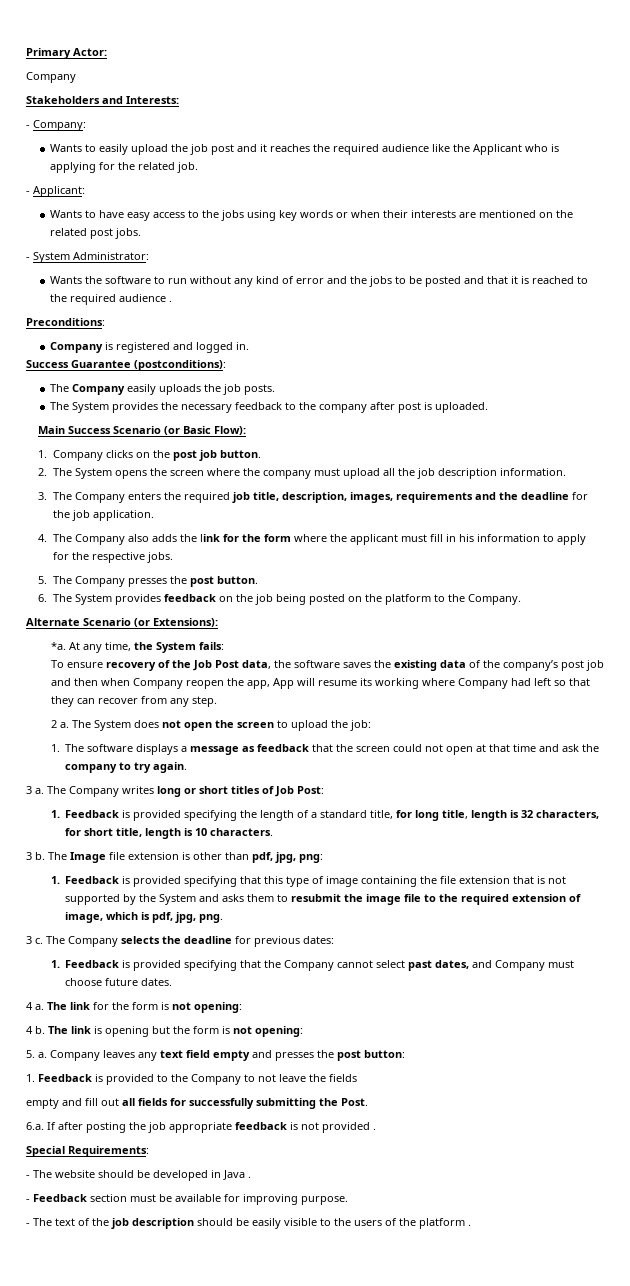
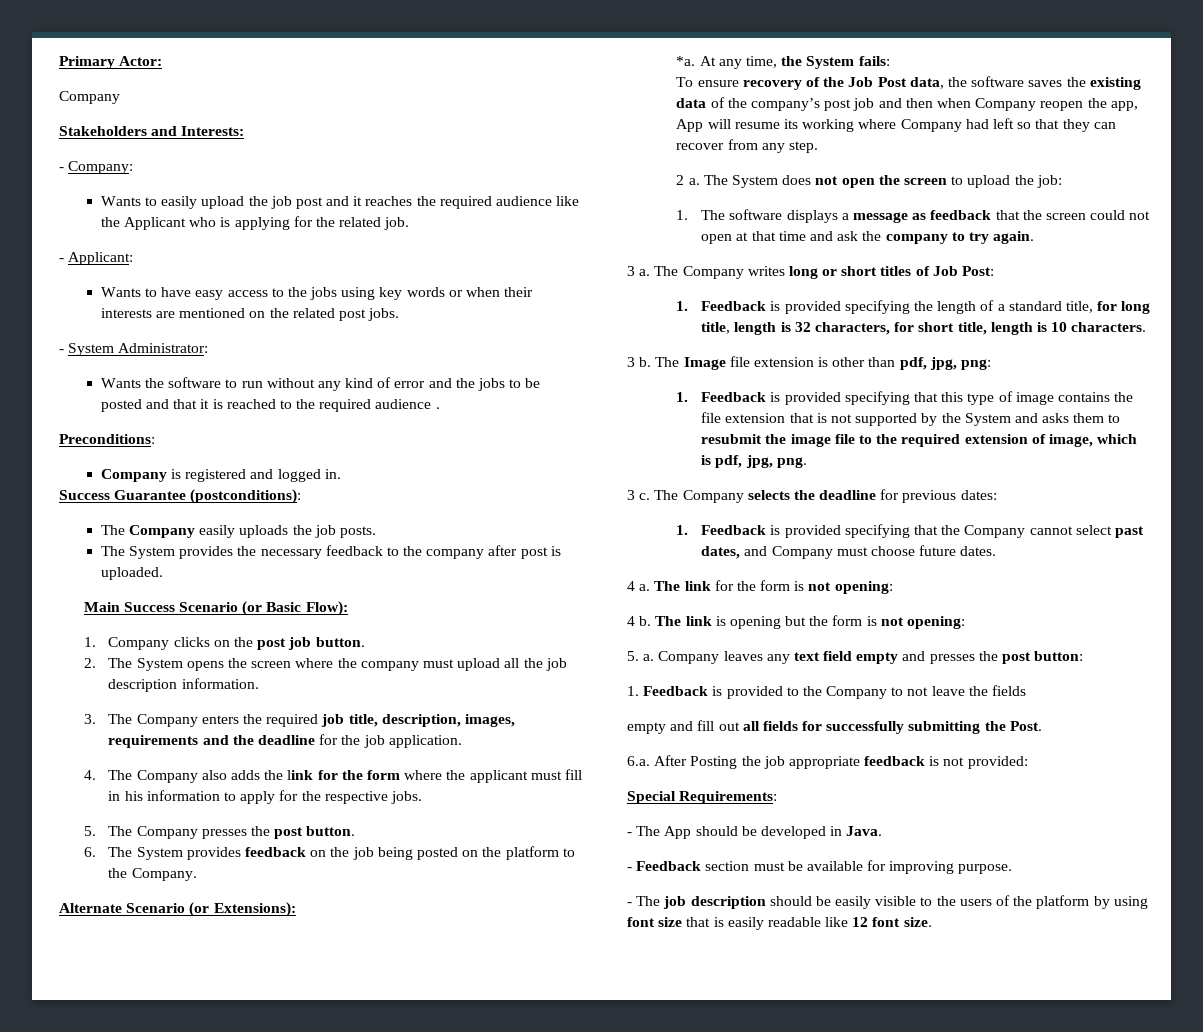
[361,876,418,887] containing -> [1057,392,1110,402] contains
[47,1122,126,1133] If after posting -> [654,755,738,769] After Posting
[322,1122,376,1133] provided . -> [967,756,1028,769] provided:
[55,1170,95,1178] website -> [664,826,692,839] App
[223,1170,251,1180] Java . -> [846,826,883,836] Java.
[55,1218,109,1226] text of the -> (661, 901) none
[468,1224,471,1226] . -> [1093,896,1148,909] [627,917,932,930] by using font size that is easily readable like 12 font size.

